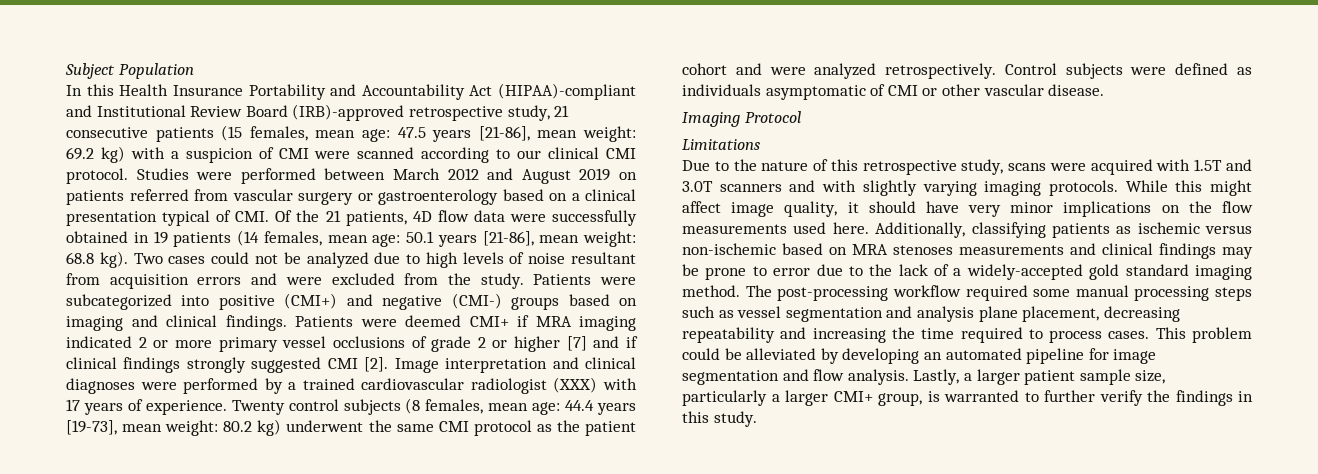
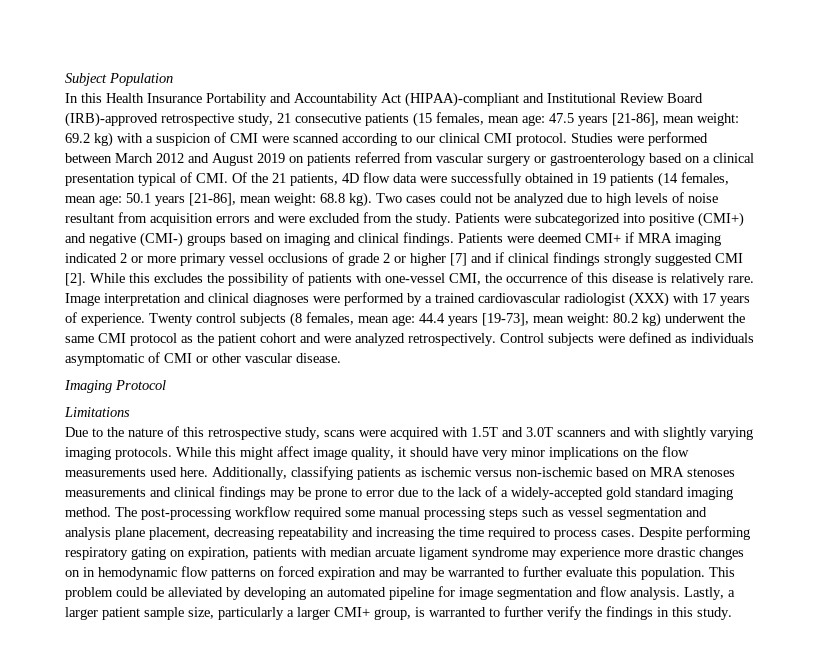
(389, 364) none -> [90,272,754,286] While this excludes the possibility of patients with one-vessel CMI, the occurrence of this disease is relatively rare.
(1150, 335) none -> [639,526,750,540] [65,547,744,560] [65,566,705,580] Despite performing respiratory gating on expiration, patients with median arcuate ligament syndrome may experience more drastic changes on in hemodynamic flow patterns on forced expiration and may be warranted to further evaluate this population.

